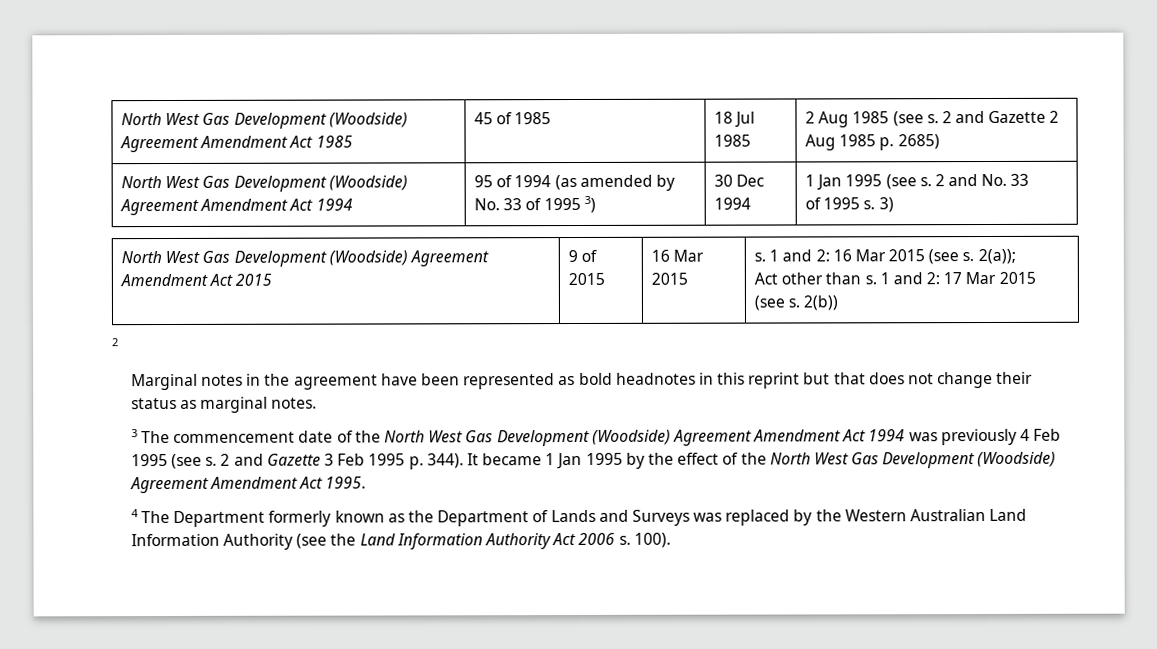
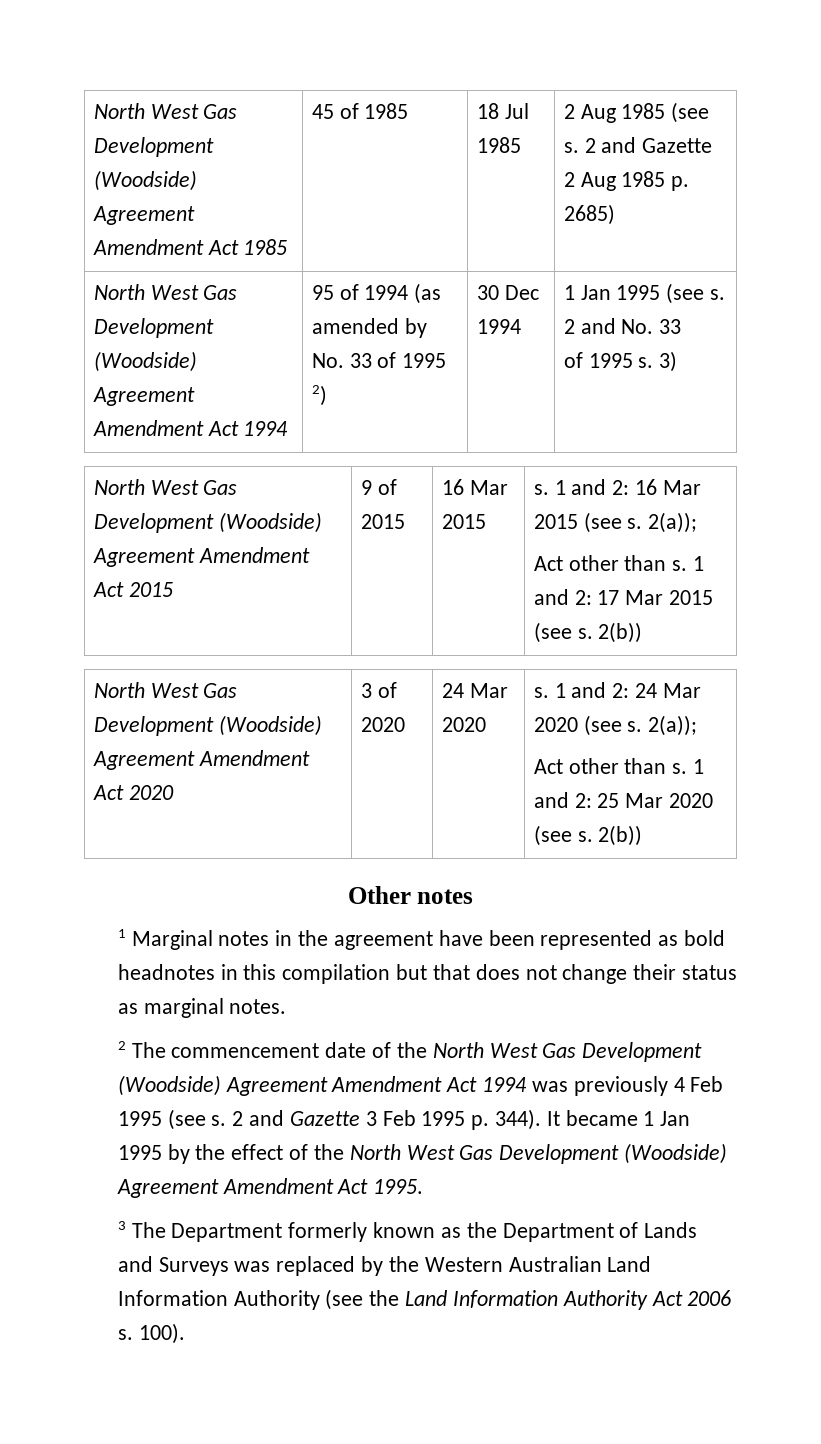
[583,195,596,213] 3) -> [311,385,327,406] 2)
[112,338,119,347] // 2 // -> [93,682,238,698] [93,715,322,736] [92,750,310,770] [92,785,174,800] [360,682,397,698] [360,717,405,732] [441,683,508,698] [441,717,486,732] [533,682,701,698] [533,715,698,736] [533,758,705,774] [533,792,714,808] [533,825,643,846] [347,886,474,904] [117,929,126,938] // North West Gas Development (Woodside) Agreement Amendment Act 2020 | 3 of 2020 | 24 Mar 2020 | s. 1 and 2: 24 Mar 2020 (see s. 2(a)); // Act other than s. 1 and 2: 25 Mar 2020 (see s. 2(b)) // Other notes // 1
[748,372,801,389] reprint -> [282,964,391,984] compilation
[130,429,138,438] 3 -> [117,1041,126,1050] 2
[130,509,139,518] 4 -> [117,1221,126,1230] 3

